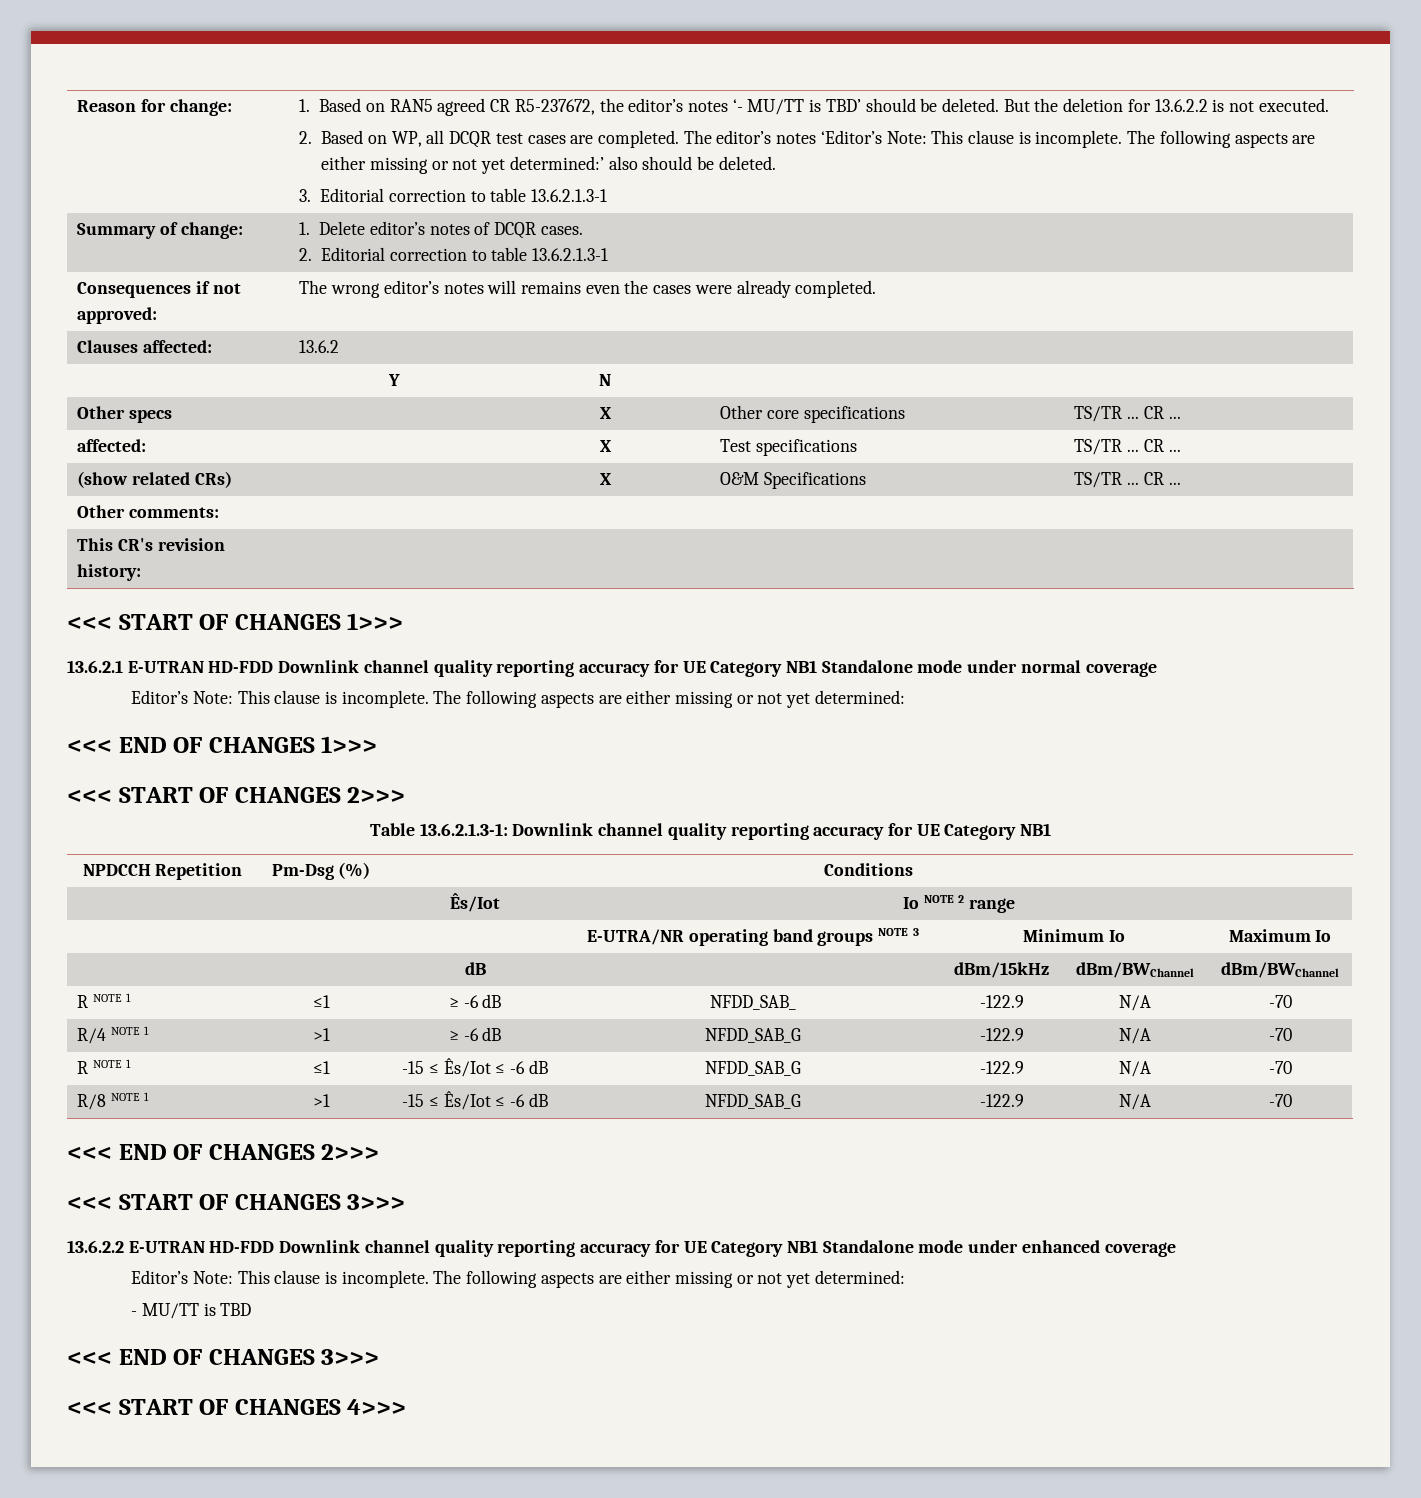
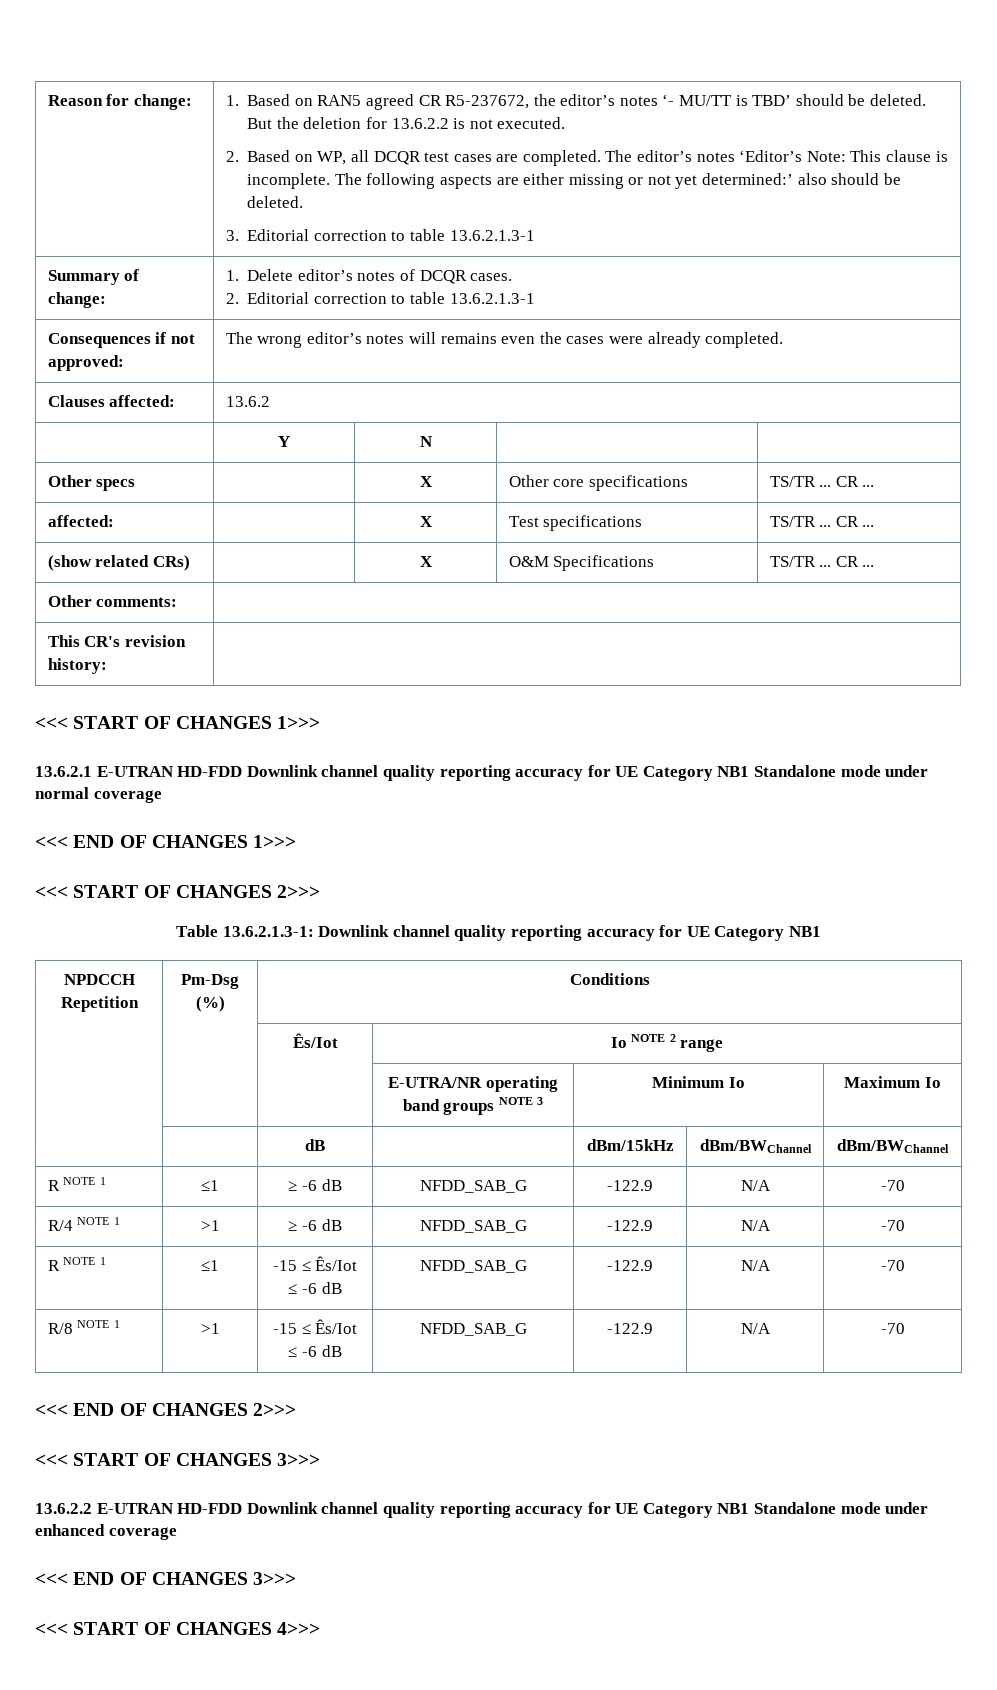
[131,690,905,708] // Editor’s Note: This clause is incomplete. The following aspects are either missing or not yet determined: -> (162, 796) none
[710,995,796,1010] NFDD_SAB_ -> [419,1180,527,1193] NFDD_SAB_G
[131,1270,905,1288] [131,1303,252,1319] // Editor’s Note: This clause is incomplete. The following aspects are either missing or not yet determined: // - MU/TT is TBD -> (177, 1533) none

